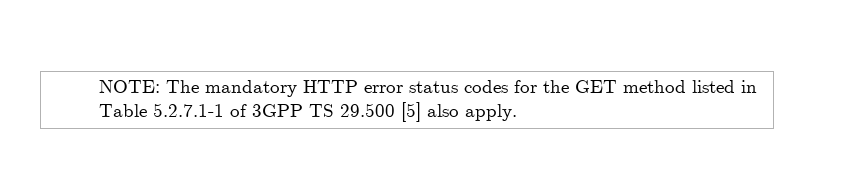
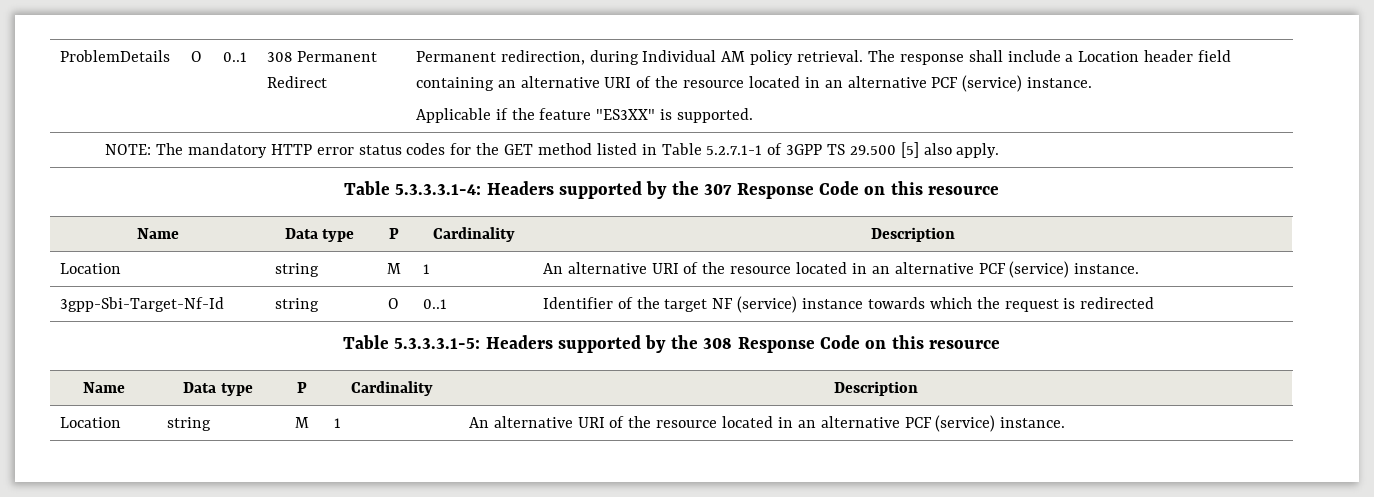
(99, 86) none -> [59,50,170,62] [191,51,202,62] [223,52,247,62] [266,51,377,62] [266,76,327,88] [415,50,1231,65] [415,75,1093,92] [415,108,754,123] ProblemDetails | O | 0..1 | 308 Permanent Redirect | Permanent redirection, during Individual AM policy retrieval. The response shall include a Location header field containing an alternative URI of the resource located in an alternative PCF (service) instance. // Applicable if the feature "ES3XX" is supported. //
(518, 112) none -> [343,181,1000,199] [137,228,179,239] [284,228,355,242] [388,228,399,239] [432,227,515,242] [871,227,955,242] [59,263,121,274] [274,263,319,277] [386,263,401,274] [422,264,430,274] [542,261,1140,278] [59,297,224,312] [274,298,319,312] [388,298,399,309] [422,299,447,309] [542,296,1155,313] [342,335,1001,353] [83,382,125,393] [183,382,253,396] [296,382,307,393] [351,381,433,396] [834,381,918,396] [59,417,121,428] [166,417,211,431] [294,417,309,428] [333,418,341,428] [468,415,1066,432] // Table 5.3.3.3.1-4: Headers supported by the 307 Response Code on this resource // Name | Data type | P | Cardinality | Description // Location | string | M | 1 | An alternative URI of the resource located in an alternative PCF (service) instance. // 3gpp-Sbi-Target-Nf-Id | string | O | 0..1 | Identifier of the target NF (service) instance towards which the request is redirected // Table 5.3.3.3.1-5: Headers supported by the 308 Response Code on this resource // Name | Data type | P | Cardinality | Description // Location | string | M | 1 | An alternative URI of the resource located in an alternative PCF (service) instance.

